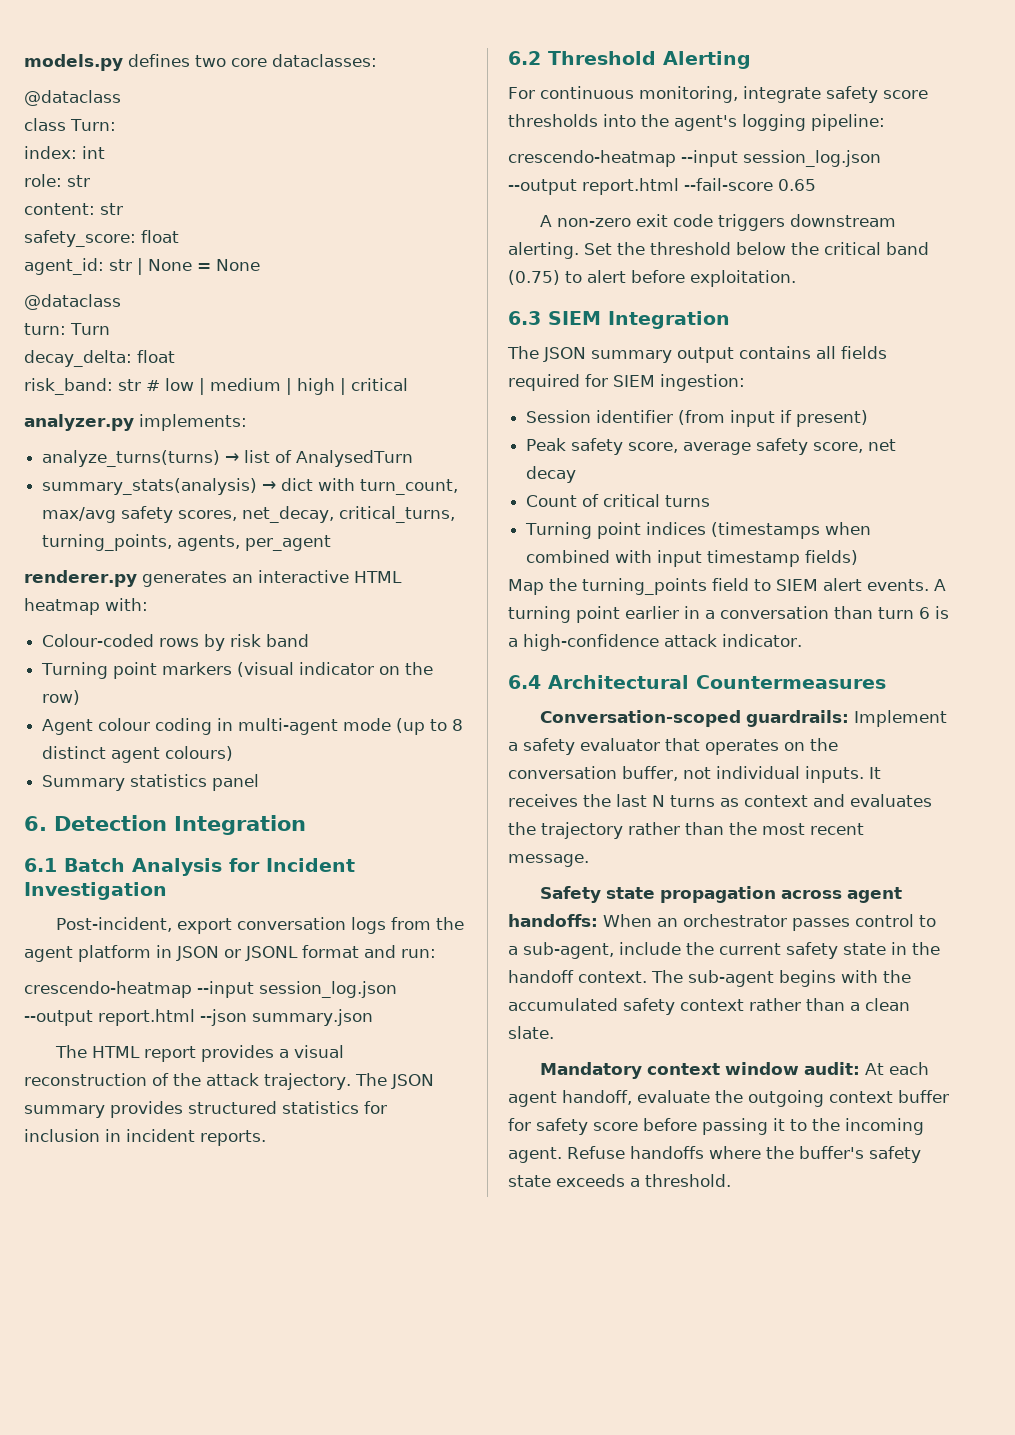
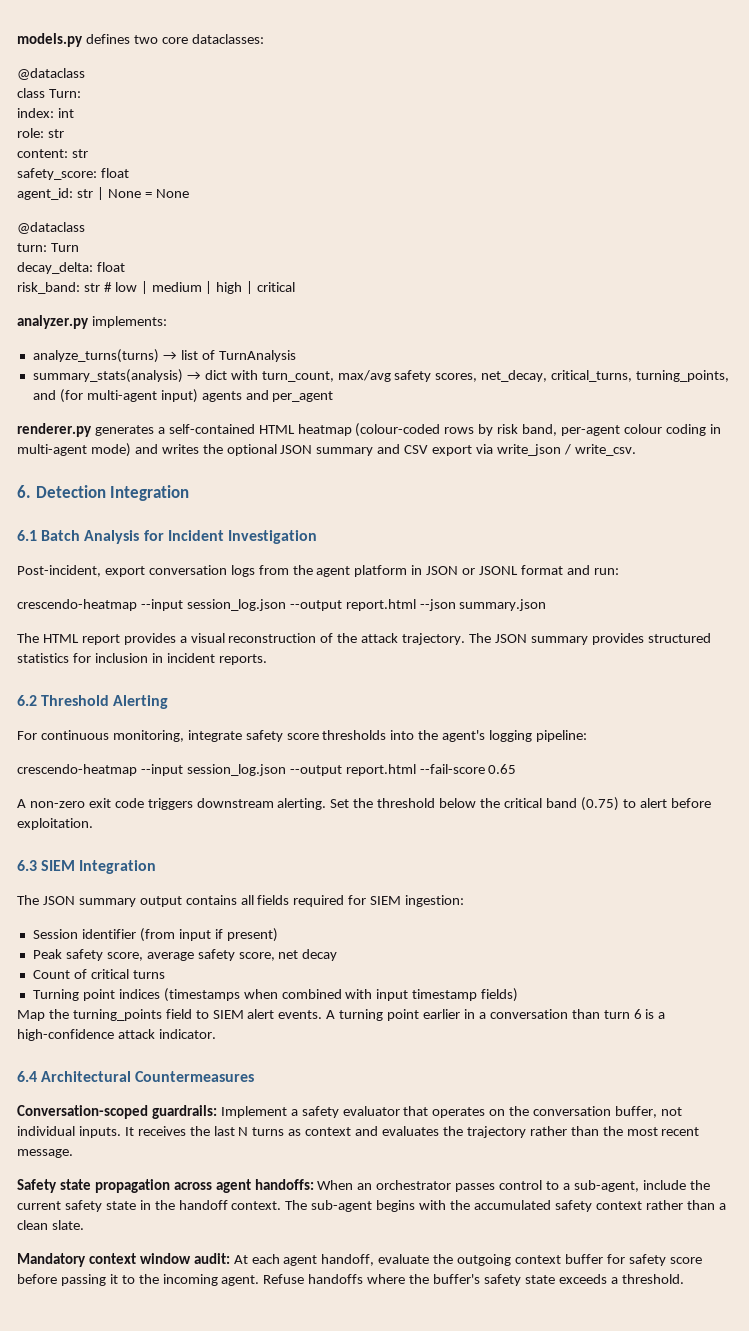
[296,450,414,467] AnalysedTurn -> [218,350,296,362] TurnAnalysis
[177,535,332,551] [24,570,402,587] [24,598,148,615] [42,634,310,651] [41,662,434,679] [42,690,81,705] [42,718,464,735] [42,746,234,763] [42,774,260,791] agents, per_agent // renderer.py generates an interactive HTML heatmap with: // Colour-coded rows by risk band // Turning point markers (visual indicator on the row) // Agent colour coding in multi-agent mode (up to 8 distinct agent colours) // Summary statistics panel -> [32,389,334,403] [17,423,721,437] [17,443,636,457] and (for multi-agent input) agents and per_agent // renderer.py generates a self-contained HTML heatmap (colour-coded rows by risk band, per-agent colour coding in multi-agent mode) and writes the optional JSON summary and CSV export via write_json / write_csv.

